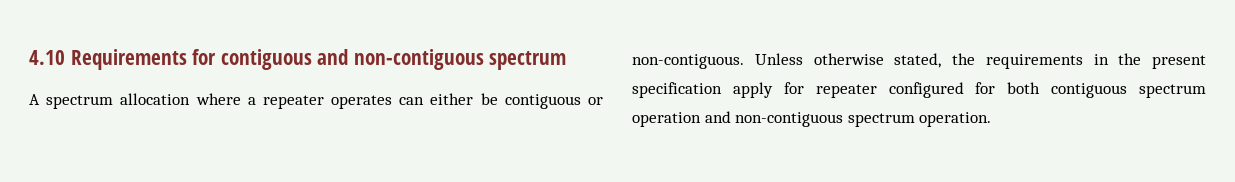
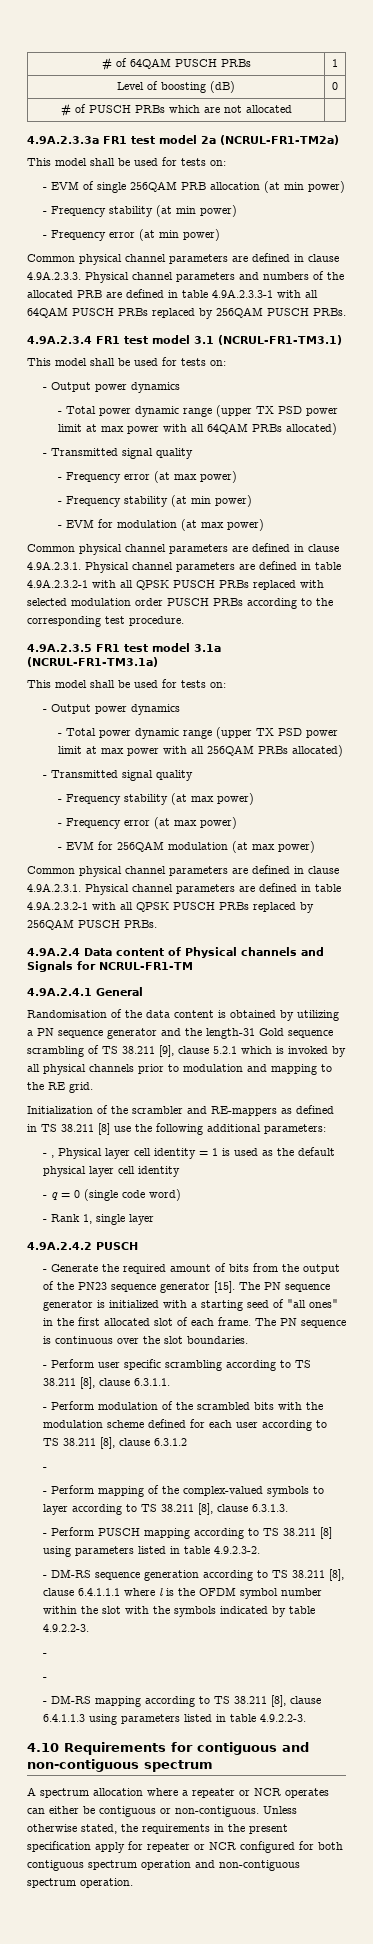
(29, 57) none -> [101,57,251,71] [332,59,338,67] [116,81,235,93] [332,82,338,90] [60,103,292,117] [27,135,339,145] [27,157,226,166] [42,181,345,193] [42,205,237,217] [42,229,220,241] [27,253,339,265] [27,271,344,283] [27,289,318,298] [27,307,346,319] [27,335,342,345] [27,357,226,366] [42,382,180,393] [58,405,339,417] [58,423,338,435] [42,448,193,459] [58,471,238,483] [58,495,253,507] [58,519,265,531] [27,543,339,555] [27,561,341,573] [27,579,324,590] [27,598,333,609] [27,616,184,627] [27,643,221,652] [27,657,158,667] [27,679,226,688] [42,704,180,715] [58,727,339,739] [58,745,344,757] [42,770,193,781] [58,793,255,805] [58,817,238,829] [58,841,316,853] [27,865,339,877] [27,883,341,895] [27,901,314,913] [27,919,157,930] [27,947,324,958] [27,961,193,972] [27,987,143,996] [27,1009,339,1021] [27,1028,333,1039] [27,1045,346,1057] [27,1064,332,1075] [27,1082,93,1093] [27,1105,334,1116] [27,1123,326,1135] [42,1147,335,1159] [42,1166,180,1177] [42,1189,181,1201] [42,1214,154,1225] [27,1242,138,1250] [42,1263,340,1274] [42,1281,330,1293] [42,1299,338,1311] [42,1317,346,1328] [42,1336,248,1344] [42,1359,311,1371] [42,1377,170,1389] [42,1401,323,1410] [42,1419,327,1431] [42,1437,187,1449] [42,1467,47,1470] [42,1485,324,1497] [42,1503,288,1515] [42,1527,332,1539] [42,1546,260,1557] [42,1569,344,1581] [42,1587,322,1599] [42,1606,315,1617] [42,1624,89,1632] [42,1653,47,1656] [42,1677,47,1680] [42,1695,321,1707] [42,1714,306,1725] # of 64QAM PUSCH PRBs | 1 // Level of boosting (dB) | 0 // # of PUSCH PRBs which are not allocated | // 4.9A.2.3.3a FR1 test model 2a (NCRUL-FR1-TM2a) // This model shall be used for tests on: // - EVM of single 256QAM PRB allocation (at min power) // - Frequency stability (at min power) // - Frequency error (at min power) // Common physical channel parameters are defined in clause 4.9A.2.3.3. Physical channel parameters and numbers of the allocated PRB are defined in table 4.9A.2.3.3-1 with all 64QAM PUSCH PRBs replaced by 256QAM PUSCH PRBs. // 4.9A.2.3.4 FR1 test model 3.1 (NCRUL-FR1-TM3.1) // This model shall be used for tests on: // - Output power dynamics // - Total power dynamic range (upper TX PSD power limit at max power with all 64QAM PRBs allocated) // - Transmitted signal quality // - Frequency error (at max power) // - Frequency stability (at min power) // - EVM for modulation (at max power) // Common physical channel parameters are defined in clause 4.9A.2.3.1. Physical channel parameters are defined in table 4.9A.2.3.2-1 with all QPSK PUSCH PRBs replaced with selected modulation order PUSCH PRBs according to the corresponding test procedure. // 4.9A.2.3.5 FR1 test model 3.1a (NCRUL-FR1-TM3.1a) // This model shall be used for tests on: // - Output power dynamics // - Total power dynamic range (upper TX PSD power limit at max power with all 256QAM PRBs allocated) // - Transmitted signal quality // - Frequency stability (at max power) // - Frequency error (at max power) // - EVM for 256QAM modulation (at max power) // Common physical channel parameters are defined in clause 4.9A.2.3.1. Physical channel parameters are defined in table 4.9A.2.3.2-1 with all QPSK PUSCH PRBs replaced by 256QAM PUSCH PRBs. // 4.9A.2.4 Data content of Physical channels and Signals for NCRUL-FR1-TM // 4.9A.2.4.1 General // Randomisation of the data content is obtained by utilizing a PN sequence generator and the length-31 Gold sequence scrambling of TS 38.211 [9], clause 5.2.1 which is invoked by all physical channels prior to modulation and mapping to the RE grid. // Initialization of the scrambler and RE-mappers as defined in TS 38.211 [8] use the following additional parameters: // - , Physical layer cell identity = 1 is used as the default physical layer cell identity // - q = 0 (single code word) // - Rank 1, single layer // 4.9A.2.4.2 PUSCH // - Generate the required amount of bits from the output of the PN23 sequence generator [15]. The PN sequence generator is initialized with a starting seed of "all ones" in the first allocated slot of each frame. The PN sequence is continuous over the slot boundaries. // - Perform user specific scrambling according to TS 38.211 [8], clause 6.3.1.1. // - Perform modulation of the scrambled bits with the modulation scheme defined for each user according to TS 38.211 [8], clause 6.3.1.2 // - // - Perform mapping of the complex-valued symbols to layer according to TS 38.211 [8], clause 6.3.1.3. // - Perform PUSCH mapping according to TS 38.211 [8] using parameters listed in table 4.9.2.3-2. // - DM-RS sequence generation according to TS 38.211 [8], clause 6.4.1.1.1 where l is the OFDM symbol number within the slot with the symbols indicated by table 4.9.2.2-3. // - // - // - DM-RS mapping according to TS 38.211 [8], clause 6.4.1.1.3 using parameters listed in table 4.9.2.2-3. //
(324, 102) none -> [239,1788,281,1796] or NCR
(877, 91) none -> [194,1842,236,1850] or NCR

